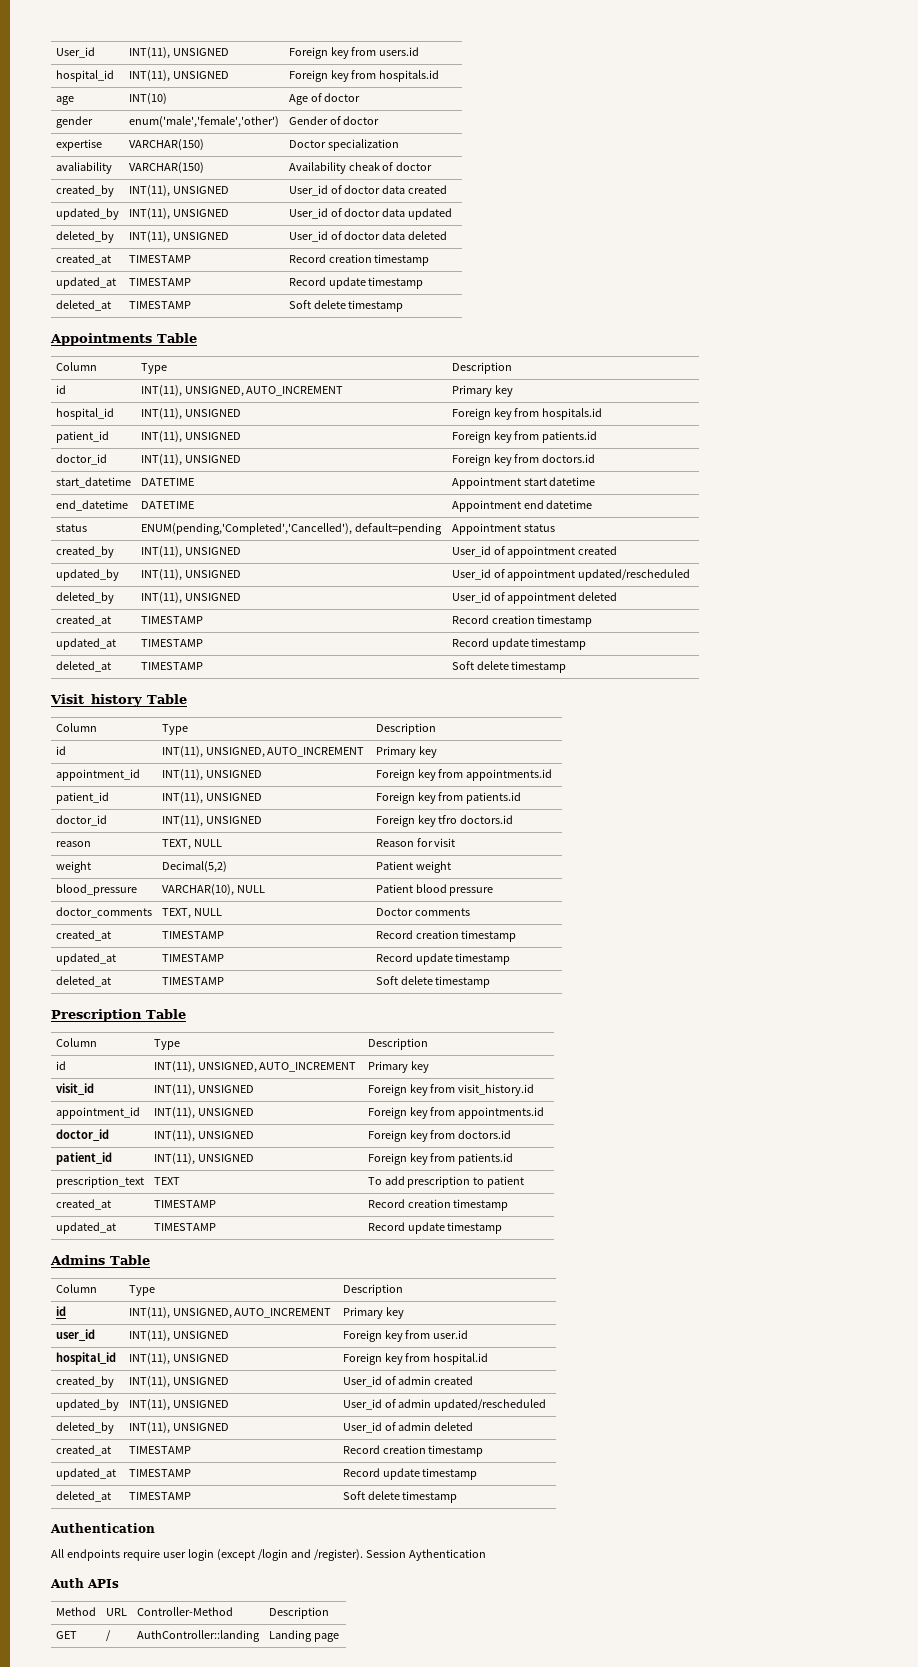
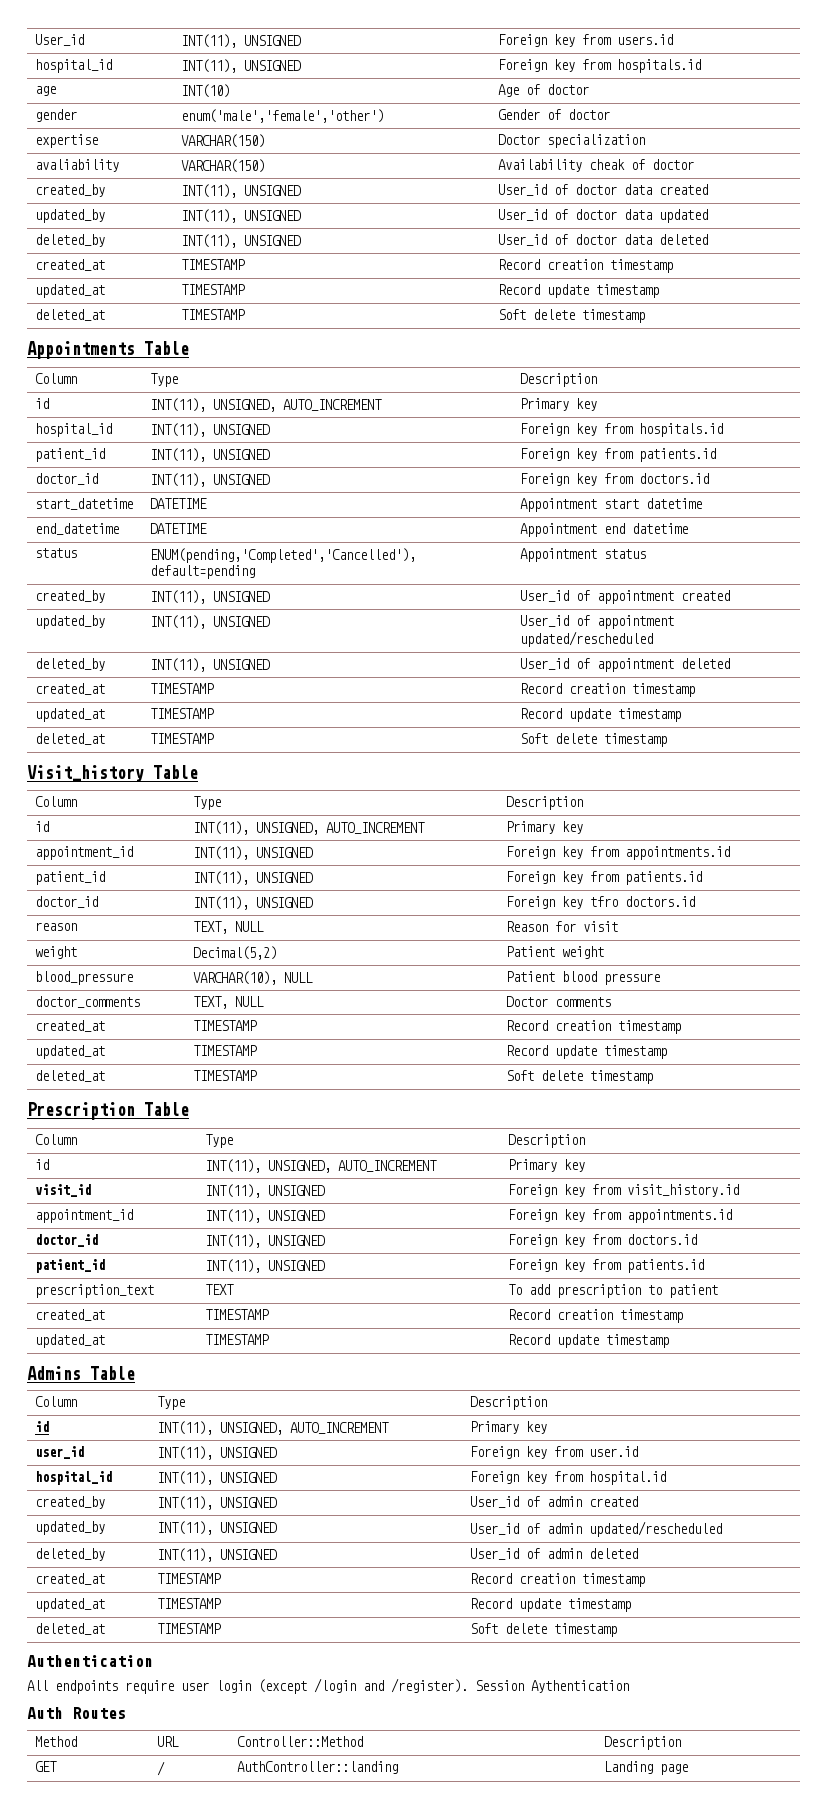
[87,1579,119,1588] APIs -> [72,1707,126,1719] Routes
[136,1607,233,1616] Controller-Method -> [237,1736,364,1747] Controller::Method

